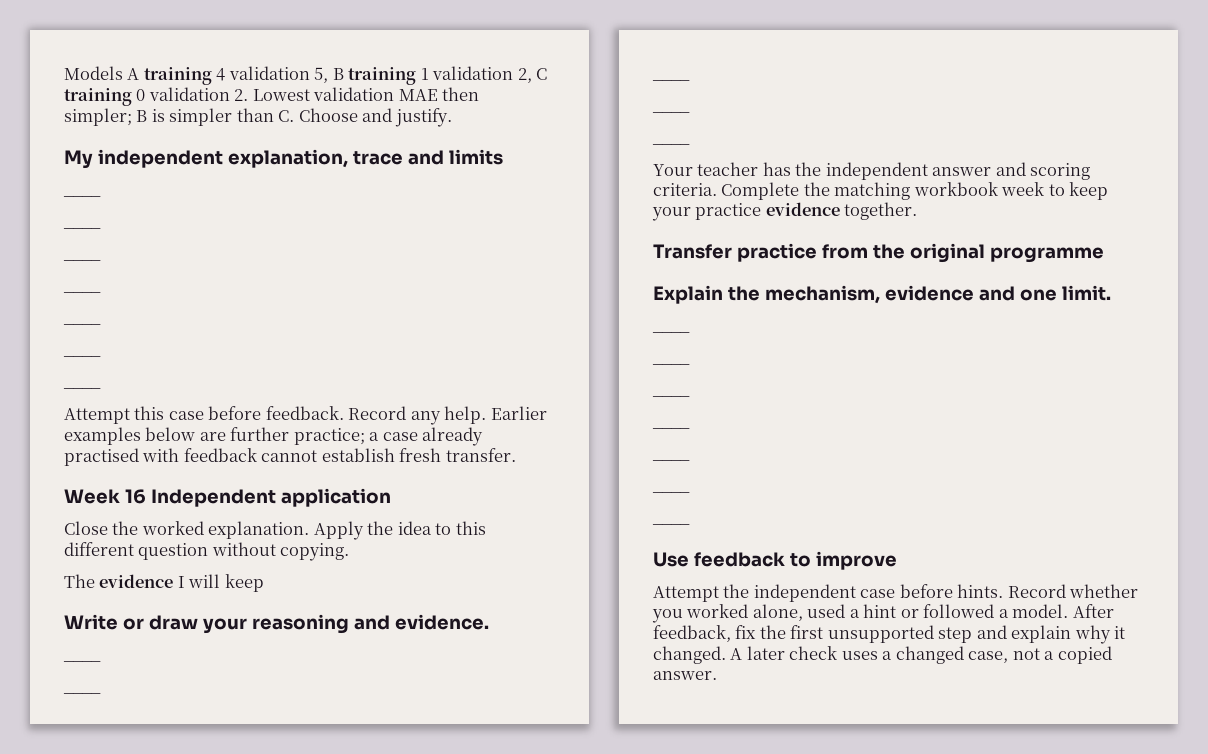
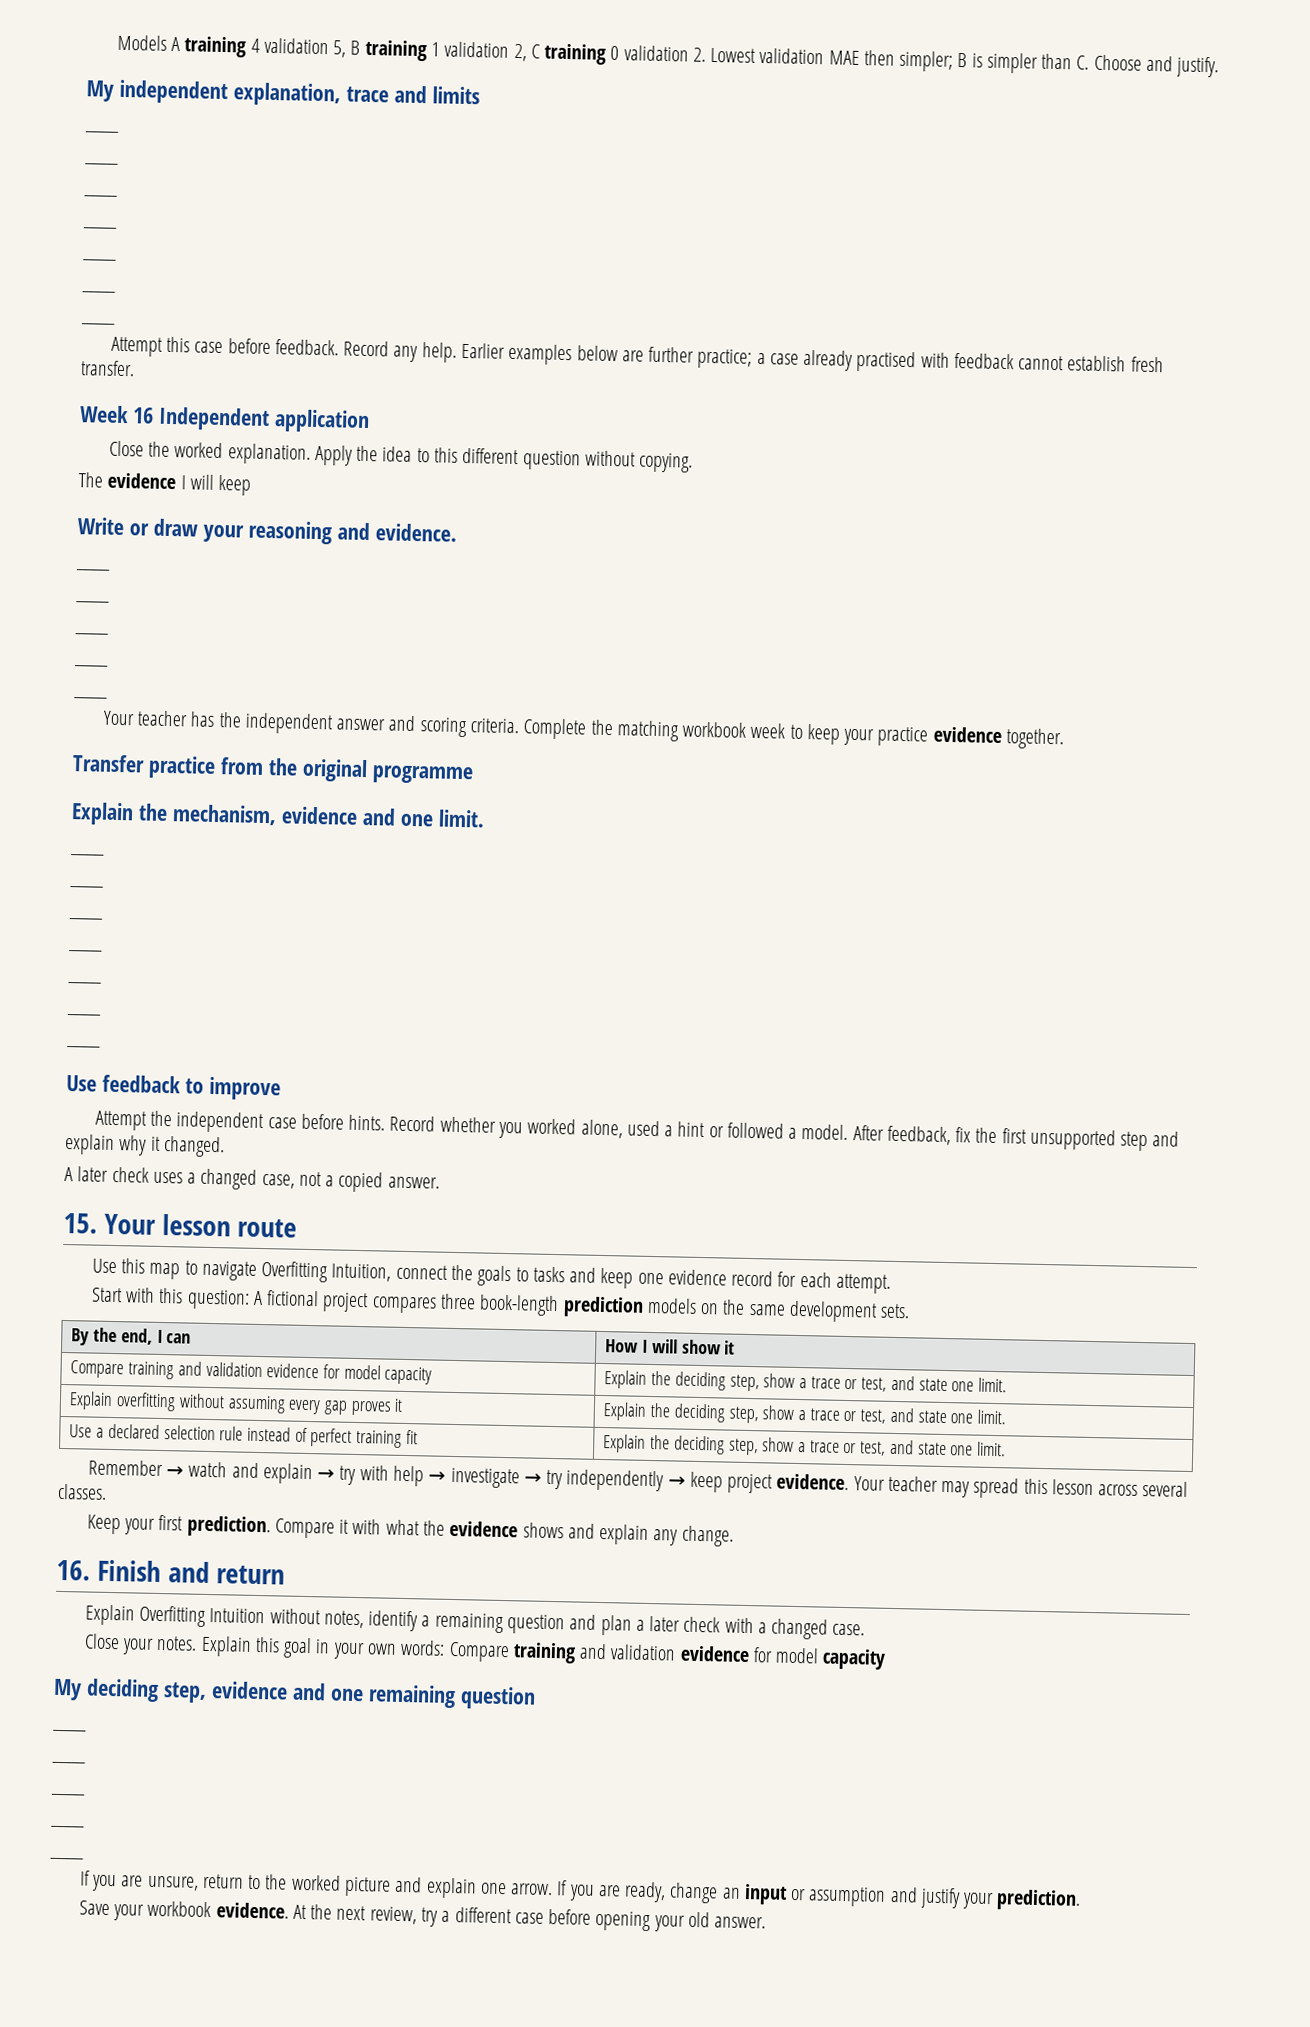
(726, 655) none -> (225, 1146) //
(717, 675) none -> [63,1212,298,1238] [91,1258,891,1294] [91,1287,911,1323] [71,1327,192,1346] [605,1338,736,1355] [70,1360,433,1385] [604,1370,1008,1393] [69,1391,404,1416] [603,1402,1007,1425] [69,1423,418,1448] [603,1434,1007,1457] [87,1459,1189,1499] [57,1483,107,1500] [86,1514,734,1547] [56,1559,286,1585] [84,1604,866,1640] [83,1633,887,1670] [53,1678,536,1710] [52,1727,87,1732] [51,1759,86,1764] [50,1791,85,1796] [50,1823,85,1828] [49,1855,84,1860] [79,1870,1082,1911] [78,1900,767,1932] // 15. Your lesson route // Use this map to navigate Overfitting Intuition, connect the goals to tasks and keep one evidence record for each attempt. // Start with this question: A fictional project compares three book-length prediction models on the same development sets. // By the end, I can | How I will show it // Compare training and validation evidence for model capacity | Explain the deciding step, show a trace or test, and state one limit. // Explain overfitting without assuming every gap proves it | Explain the deciding step, show a trace or test, and state one limit. // Use a declared selection rule instead of perfect training fit | Explain the deciding step, show a trace or test, and state one limit. // Remember → watch and explain → try with help → investigate → try independently → keep project evidence. Your teacher may spread this lesson across several classes. // Keep your first prediction. Compare it with what the evidence shows and explain any change. // 16. Finish and return // Explain Overfitting Intuition without notes, identify a remaining question and plan a later check with a changed case. // Close your notes. Explain this goal in your own words: Compare training and validation evidence for model capacity // My deciding step, evidence and one remaining question // ____ // ____ // ____ // ____ // ____ // If you are unsure, return to the worked picture and explain one arrow. If you are ready, change an input or assumption and justify your prediction. // Save your workbook evidence. At the next review, try a different case before opening your old answer.

